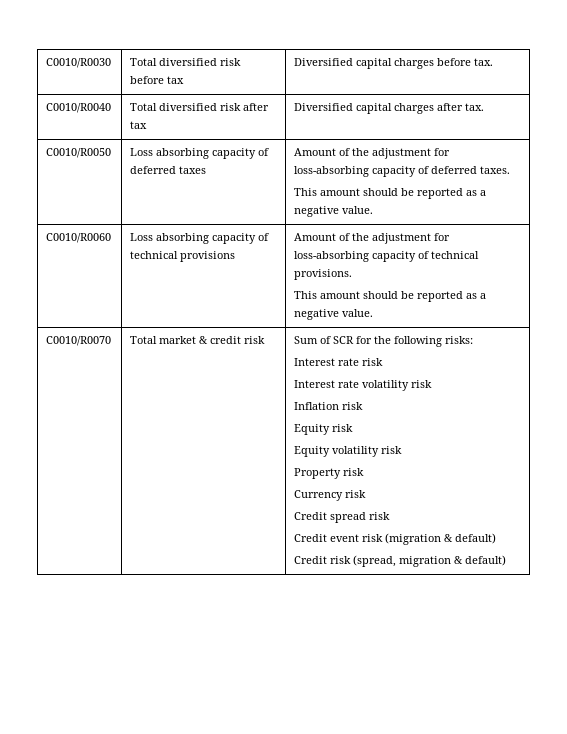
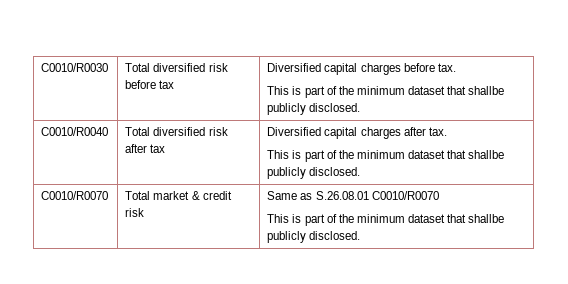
(494, 62) none -> [267,86,505,98] [267,103,361,115] // This is part of the minimum dataset that shallbe publicly disclosed.
[46,148,112,158] [130,148,270,159] [130,166,207,174] [294,148,451,159] [294,166,511,177] [294,188,487,199] [294,206,374,217] [46,233,112,243] [130,233,270,244] [130,251,236,262] [294,233,451,244] [294,251,480,262] [294,269,353,280] [294,291,487,302] [294,309,374,320] // C0010/R0050 | Loss absorbing capacity of deferred taxes | Amount of the adjustment for loss-absorbing capacity of deferred taxes. // This amount should be reported as a negative value. // C0010/R0060 | Loss absorbing capacity of technical provisions | Amount of the adjustment for loss-absorbing capacity of technical provisions. // This amount should be reported as a negative value. -> [267,150,505,162] [267,167,361,179] // This is part of the minimum dataset that shallbe publicly disclosed.
[294,336,474,347] [294,358,384,366] [294,380,433,391] [294,402,364,410] [294,424,354,435] [294,446,403,457] [294,468,365,479] [294,490,367,501] [294,512,391,523] [294,533,497,545] [294,555,507,567] Sum of SCR for the following risks: // Interest rate risk // Interest rate volatility risk // Inflation risk // Equity risk // Equity volatility risk // Property risk // Currency risk // Credit spread risk // Credit event risk (migration & default) // Credit risk (spread, migration & default) -> [267,191,439,200] [267,214,505,226] [267,231,361,243] Same as S.26.08.01 C0010/R0070 // This is part of the minimum dataset that shallbe publicly disclosed.

